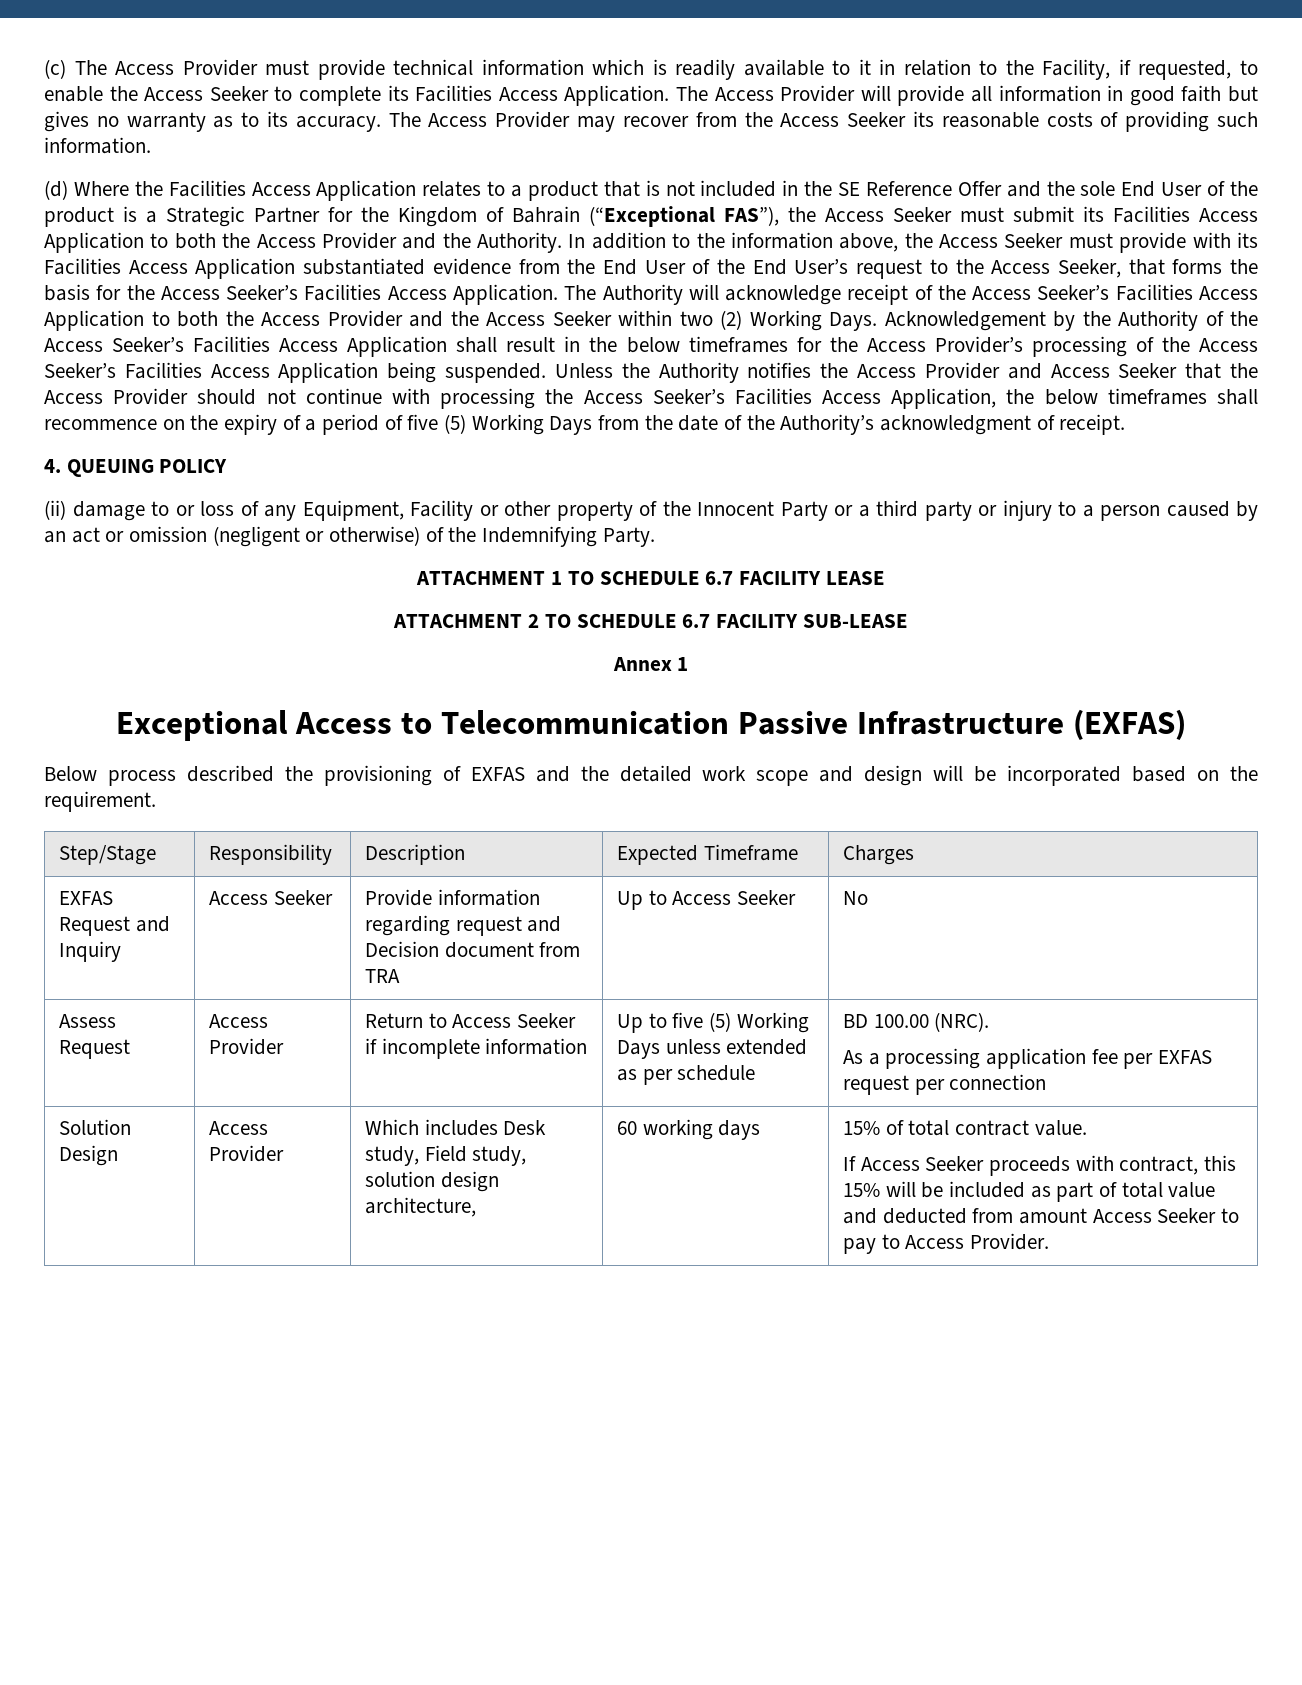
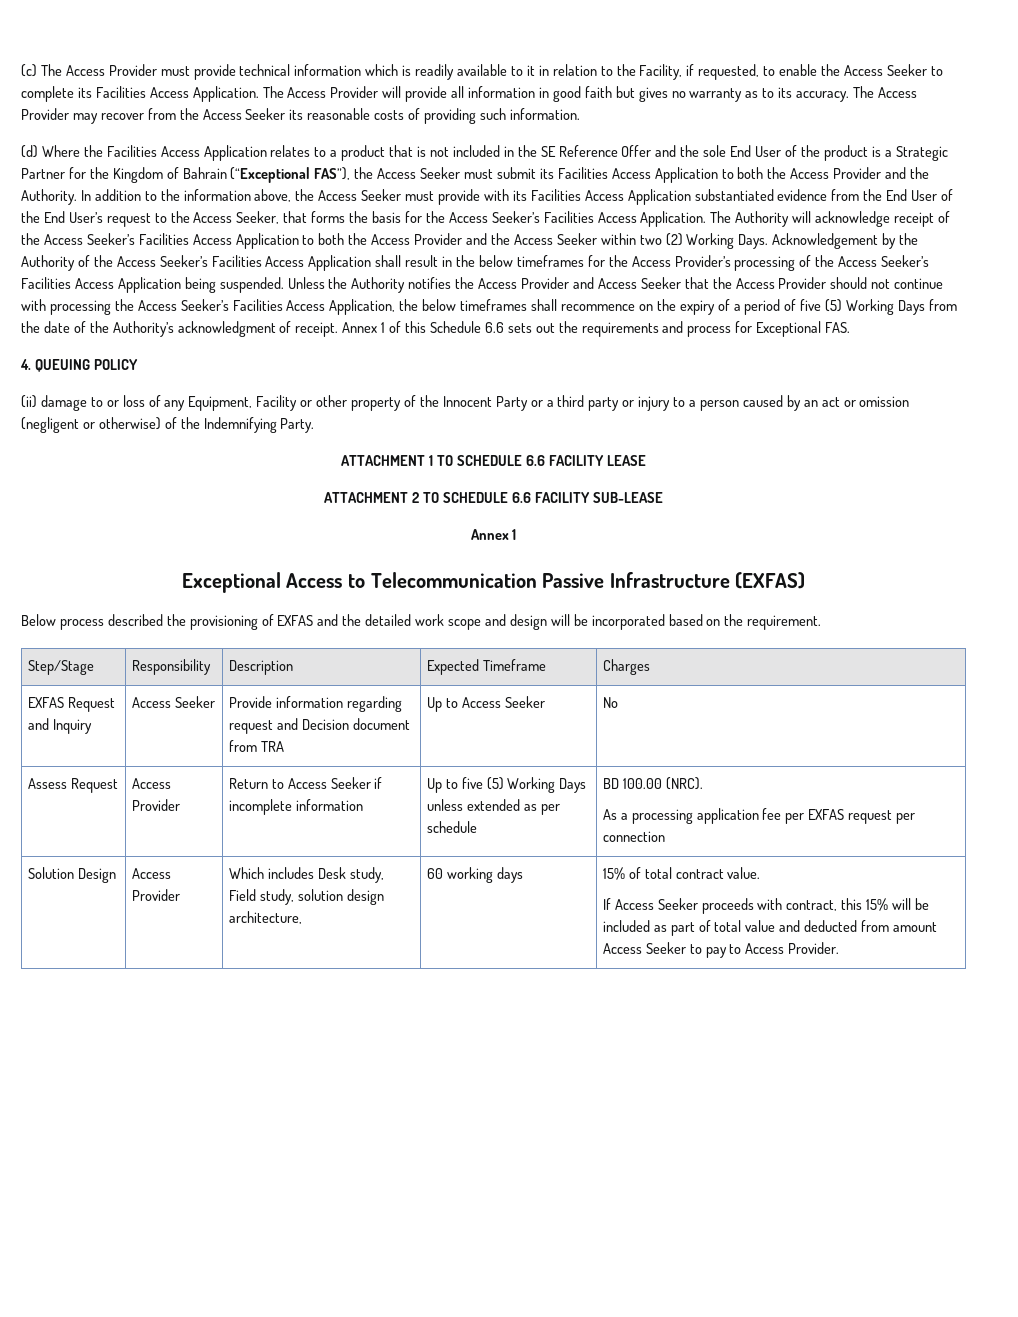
(1126, 424) none -> [342,321,851,337] Annex 1 of this Schedule 6.6 sets out the requirements and process for Exceptional FAS.
[705,571,734,585] 6.7 -> [525,455,545,466] 6.6
[682,614,711,628] 6.7 -> [511,492,531,503] 6.6

